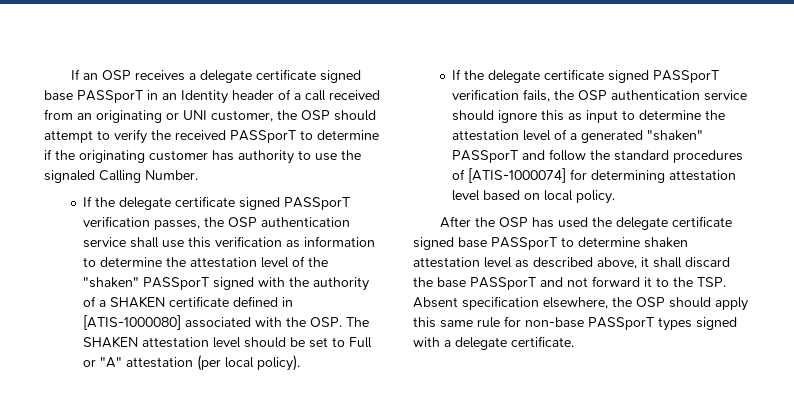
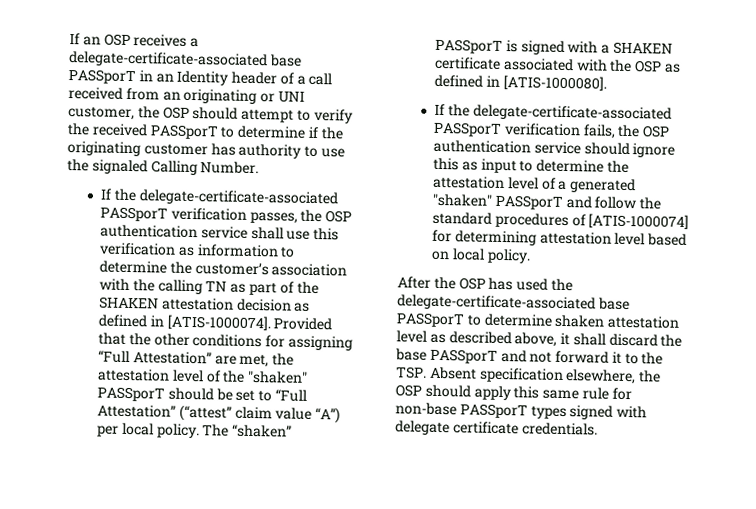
[199,69,361,83] delegate certificate signed -> [69,51,268,69] delegate-certificate-associated
[119,196,281,210] delegate certificate signed -> [138,189,338,207] delegate-certificate-associated
(187, 262) none -> [194,262,348,277] [99,278,319,296] [99,296,311,312] [98,314,333,332] [98,332,353,351] [98,350,295,368] customer’s association with the calling TN as part of the SHAKEN attestation decision as defined in [ATIS-1000074]. Provided that the other conditions for assigning “Full Attestation” are met, the
[213,277,370,291] [83,296,294,308] [83,315,370,330] [83,336,373,348] [83,355,301,371] [452,69,650,83] signed with the authority of a SHAKEN certificate defined in [ATIS-1000080] associated with the OSP. The SHAKEN attestation level should be set to Full or "A" attestation (per local policy). // If the delegate certificate signed -> [167,387,307,402] [97,404,341,424] [97,422,293,439] [435,38,673,55] [434,56,681,73] [434,74,607,92] [434,103,672,122] should be set to “Full Attestation” (“attest” claim value “A”) per local policy. The “shaken” PASSporT is signed with a SHAKEN certificate associated with the OSP as defined in [ATIS-1000080]. // If the delegate-certificate-associated
[615,216,732,230] [413,237,454,250] delegate certificate signed -> [397,294,596,312] delegate-certificate-associated
[444,336,574,350] a delegate certificate. -> [395,420,598,436] delegate certificate credentials.

